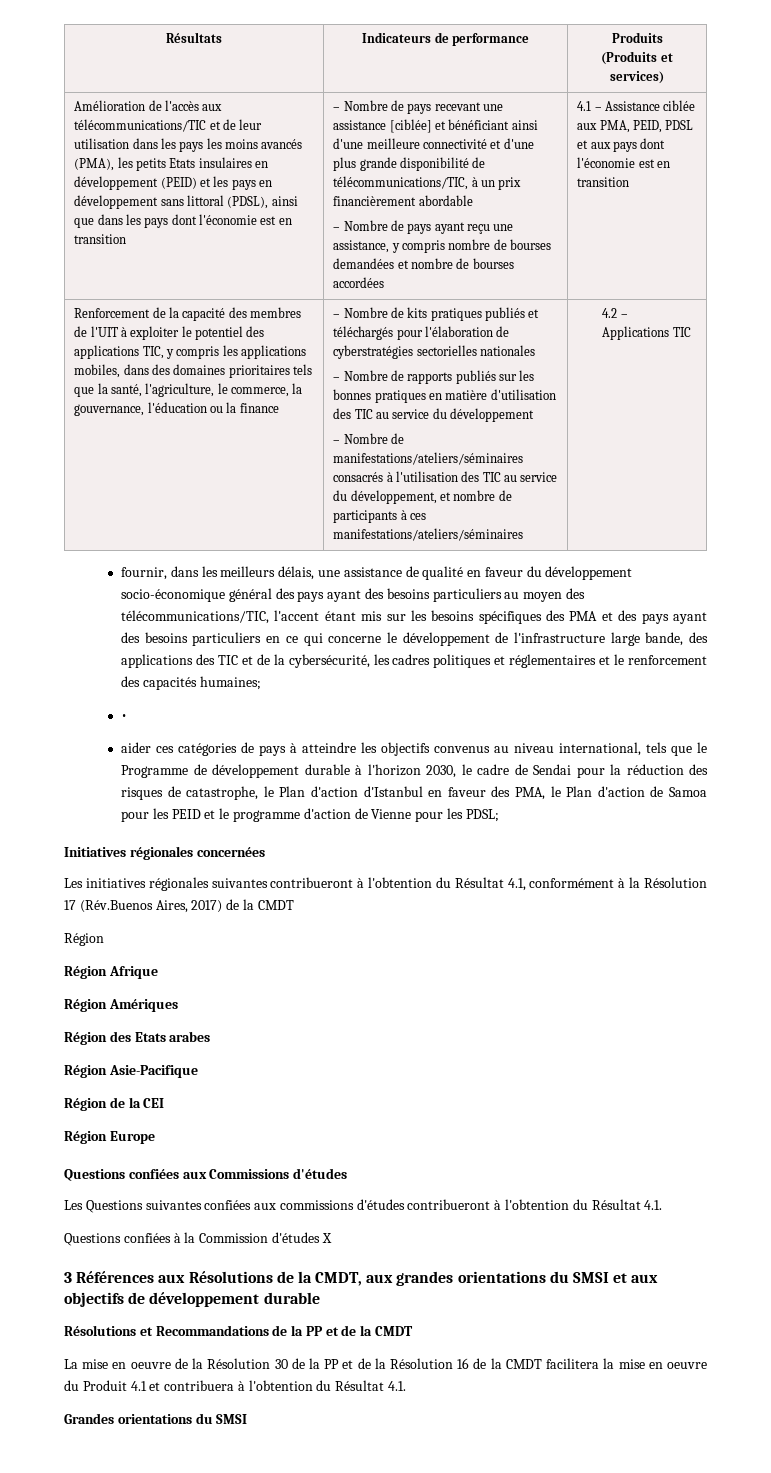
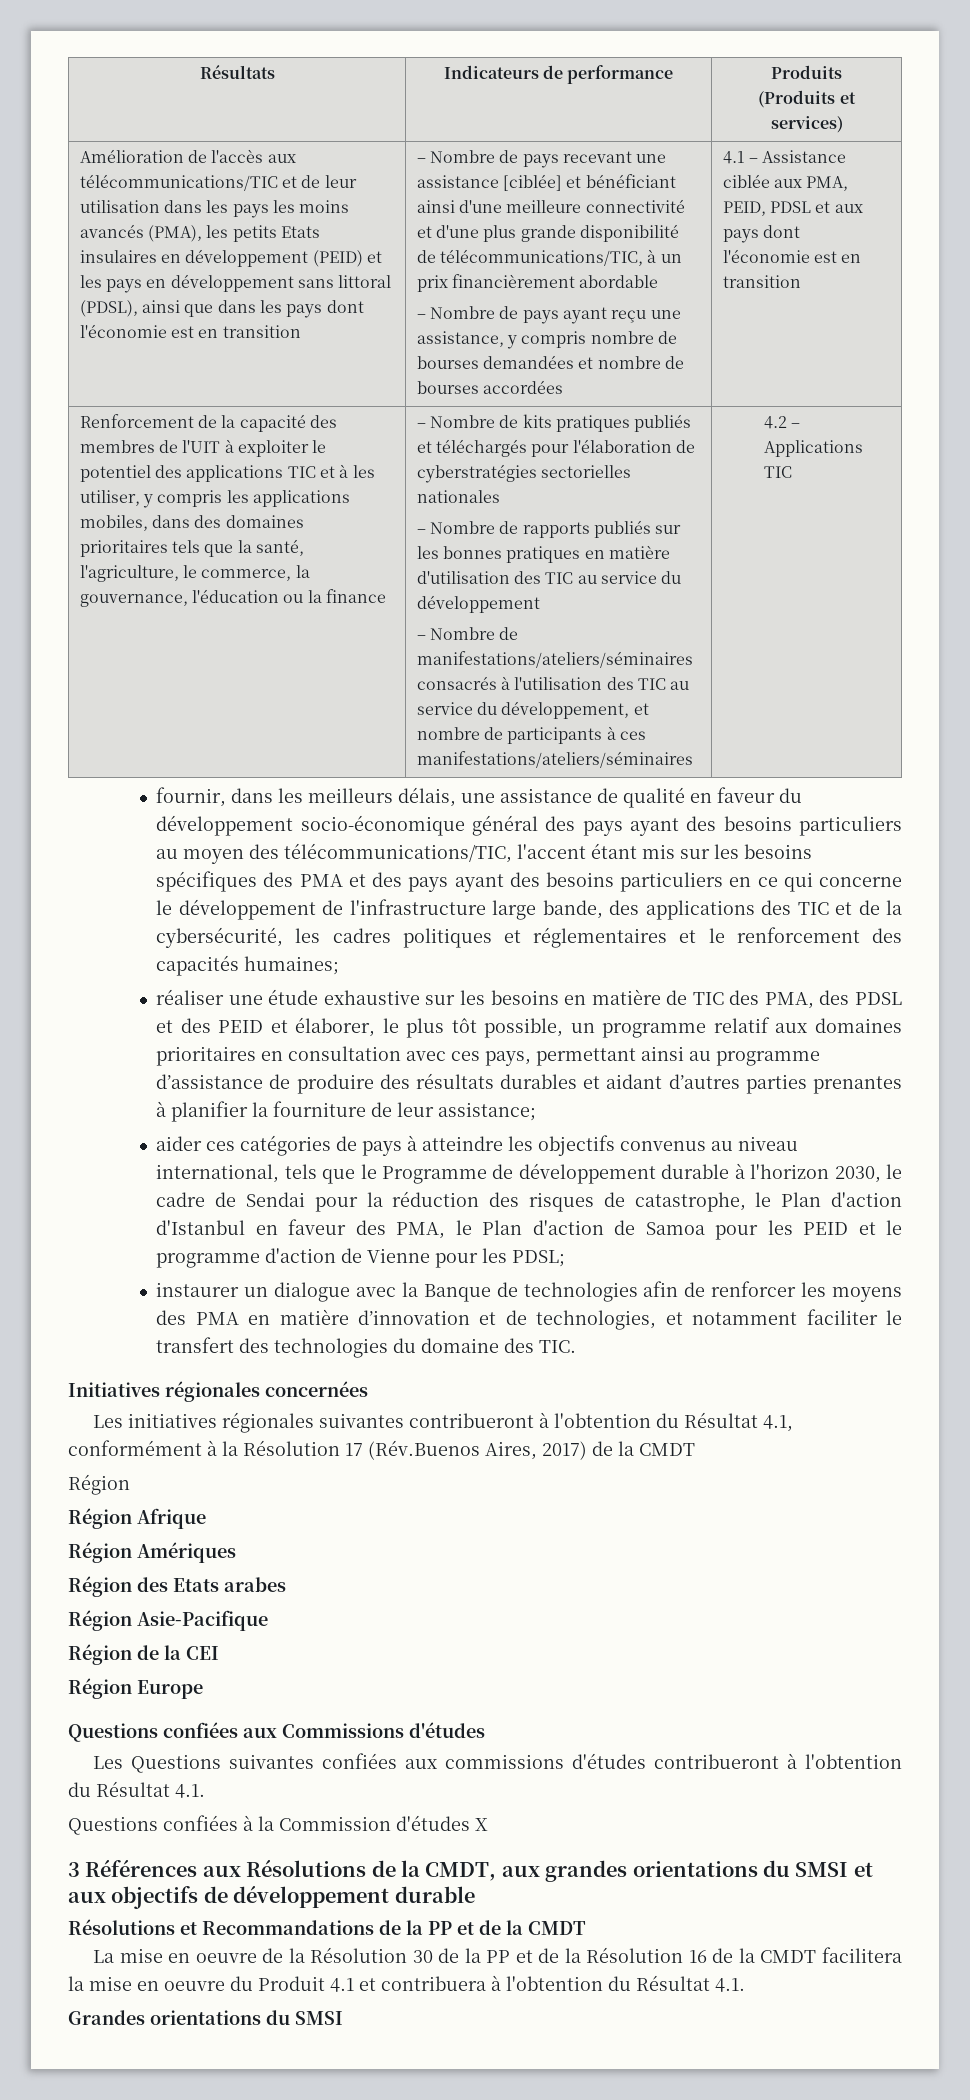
[142,346,164,359] TIC, -> [287,464,375,478] [79,490,140,506] TIC et à les utiliser,
[121,714,128,720] • -> [156,989,903,1009] [156,1017,902,1038] [156,1046,821,1066] [156,1073,903,1094] [156,1101,537,1122] réaliser une étude exhaustive sur les besoins en matière de TIC des PMA, des PDSL et des PEID et élaborer, le plus tôt possible, un programme relatif aux domaines prioritaires en consultation avec ces pays, permettant ainsi au programme d’assistance de produire des résultats durables et aidant d’autres parties prenantes à planifier la fourniture de leur assistance;
(499, 815) none -> [156,1281,902,1302] [156,1309,902,1330] [156,1337,577,1358] // instaurer un dialogue avec la Banque de technologies afin de renforcer les moyens des PMA en matière d’innovation et de technologies, et notamment faciliter le transfert des technologies du domaine des TIC.

